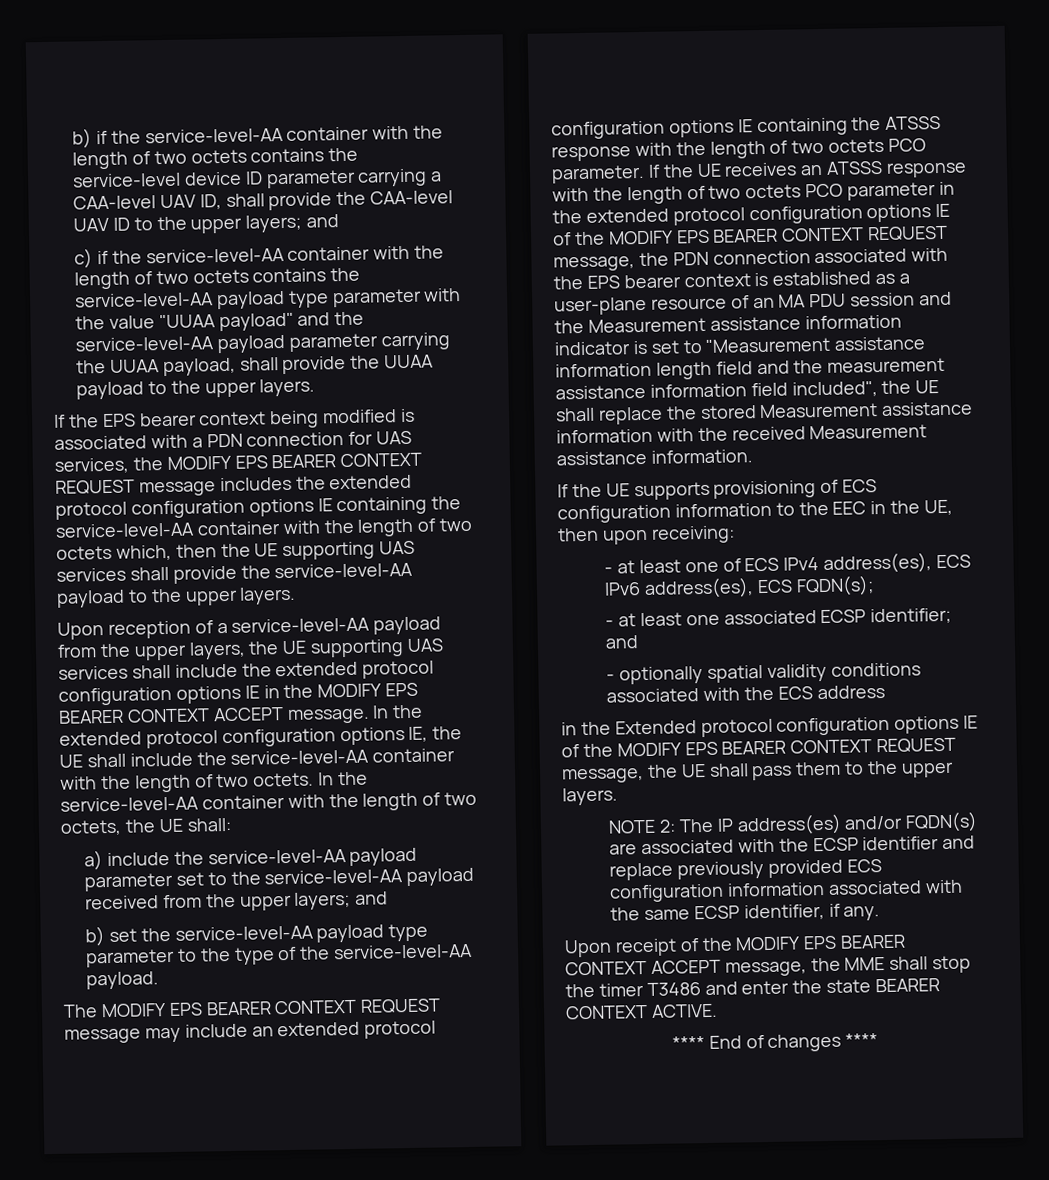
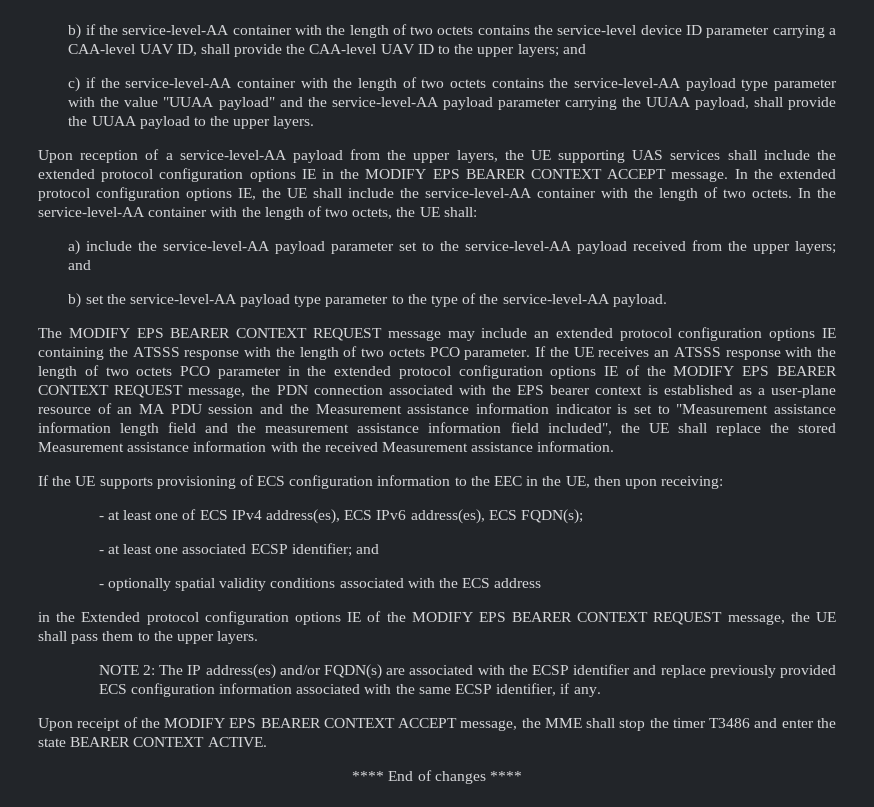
[53,408,416,429] [54,430,413,450] [54,452,423,474] [55,474,413,497] [55,496,462,520] [55,517,474,538] [56,540,416,561] [56,562,414,584] [56,586,297,608] // If the EPS bearer context being modified is associated with a PDN connection for UAS services, the MODIFY EPS BEARER CONTEXT REQUEST message includes the extended protocol configuration options IE containing the service-level-AA container with the length of two octets which, then the UE supporting UAS services shall provide the service-level-AA payload to the upper layers. -> (315, 122) none

